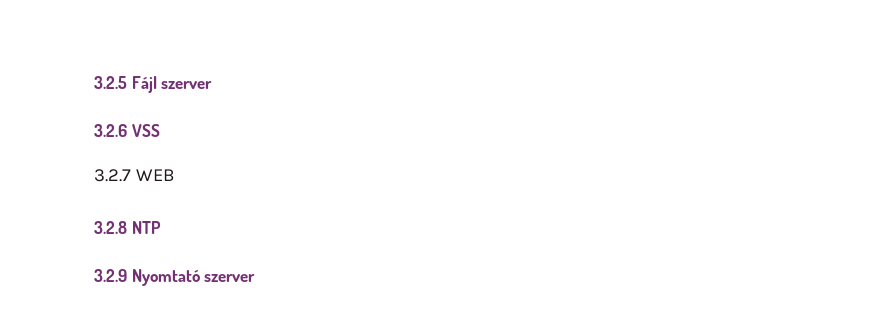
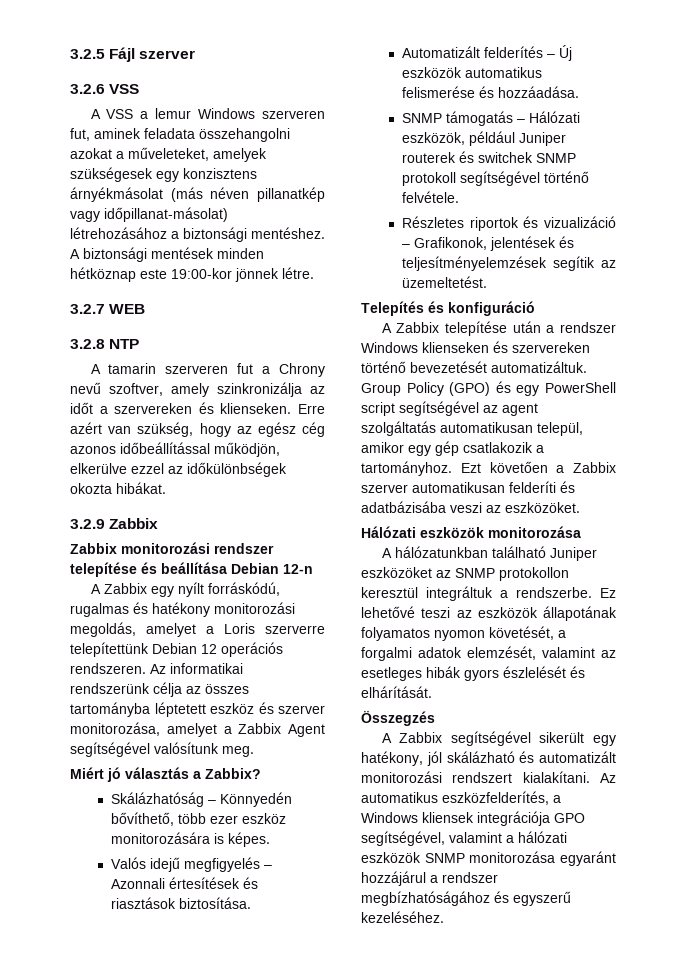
[94,169,175,182] [94,221,161,234] [94,269,256,286] 3.2.7 WEB // 3.2.8 NTP // 3.2.9 Nyomtató szerver -> [90,108,325,119] [70,128,290,142] [70,147,267,162] [70,167,257,182] [70,187,325,202] [70,207,228,222] [70,227,325,242] [70,247,264,262] [70,267,314,282] [70,304,146,314] [70,339,140,349] [90,363,325,377] [70,382,325,397] [70,402,325,414] [70,422,325,437] [70,442,280,457] [70,462,287,477] [70,482,166,494] [70,518,159,529] [70,542,274,554] [70,562,313,577] [90,582,280,597] [70,602,295,617] [70,622,325,637] [70,642,283,657] [70,663,243,674] [70,682,249,697] [70,702,325,717] [70,722,325,737] [70,742,254,757] [70,767,261,782] [110,792,292,807] [110,812,286,826] [110,832,270,847] [110,857,272,872] [110,877,258,889] [110,897,251,909] [401,45,572,61] [401,67,542,78] [401,86,579,98] [401,111,580,126] [401,131,566,146] [401,151,576,163] [401,171,589,186] [401,191,459,203] [401,216,616,231] [401,236,574,251] [401,256,616,271] [401,276,487,288] [361,301,535,316] [381,321,616,336] [361,341,590,353] [361,361,587,373] [361,381,616,396] [361,401,538,416] [361,421,583,436] [361,441,544,456] [361,461,616,476] [361,481,575,493] [361,501,580,513] [361,526,581,538] [381,546,597,561] [361,567,569,581] [361,586,616,601] [361,606,617,621] [361,626,566,641] [361,646,616,661] [361,666,585,681] [361,686,432,698] [361,710,435,726] [381,731,616,746] [361,751,616,766] [361,771,616,783] [361,791,561,805] [361,811,585,826] [361,831,567,846] [361,851,616,866] [361,871,498,886] [361,891,571,906] [361,911,444,923] A VSS a lemur Windows szerveren fut, aminek feladata összehangolni azokat a műveleteket, amelyek szükségesek egy konzisztens árnyékmásolat (más néven pillanatkép vagy időpillanat-másolat) létrehozásához a biztonsági mentéshez. A biztonsági mentések minden hétköznap este 19:00-kor jönnek létre. // 3.2.7 WEB // 3.2.8 NTP // A tamarin szerveren fut a Chrony nevű szoftver, amely szinkronizálja az időt a szervereken és klienseken. Erre azért van szükség, hogy az egész cég azonos időbeállítással működjön, elkerülve ezzel az időkülönbségek okozta hibákat. // 3.2.9 Zabbix // Zabbix monitorozási rendszer telepítése és beállítása Debian 12-n // A Zabbix egy nyílt forráskódú, rugalmas és hatékony monitorozási megoldás, amelyet a Loris szerverre telepítettünk Debian 12 operációs rendszeren. Az informatikai rendszerünk célja az összes tartományba léptetett eszköz és szerver monitorozása, amelyet a Zabbix Agent segítségével valósítunk meg. // Miért jó választás a Zabbix? // Skálázhatóság – Könnyedén bővíthető, több ezer eszköz monitorozására is képes. // Valós idejű megfigyelés – Azonnali értesítések és riasztások biztosítása. // Automatizált felderítés – Új eszközök automatikus felismerése és hozzáadása. // SNMP támogatás – Hálózati eszközök, például Juniper routerek és switchek SNMP protokoll segítségével történő felvétele. // Részletes riportok és vizualizáció – Grafikonok, jelentések és teljesítményelemzések segítik az üzemeltetést. // Telepítés és konfiguráció // A Zabbix telepítése után a rendszer Windows klienseken és szervereken történő bevezetését automatizáltuk. Group Policy (GPO) és egy PowerShell script segítségével az agent szolgáltatás automatikusan települ, amikor egy gép csatlakozik a tartományhoz. Ezt követően a Zabbix szerver automatikusan felderíti és adatbázisába veszi az eszközöket. // Hálózati eszközök monitorozása // A hálózatunkban található Juniper eszközöket az SNMP protokollon keresztül integráltuk a rendszerbe. Ez lehetővé teszi az eszközök állapotának folyamatos nyomon követését, a forgalmi adatok elemzését, valamint az esetleges hibák gyors észlelését és elhárítását. // Összegzés // A Zabbix segítségével sikerült egy hatékony, jól skálázható és automatizált monitorozási rendszert kialakítani. Az automatikus eszközfelderítés, a Windows kliensek integrációja GPO segítségével, valamint a hálózati eszközök SNMP monitorozása egyaránt hozzájárul a rendszer megbízhatóságához és egyszerű kezeléséhez.

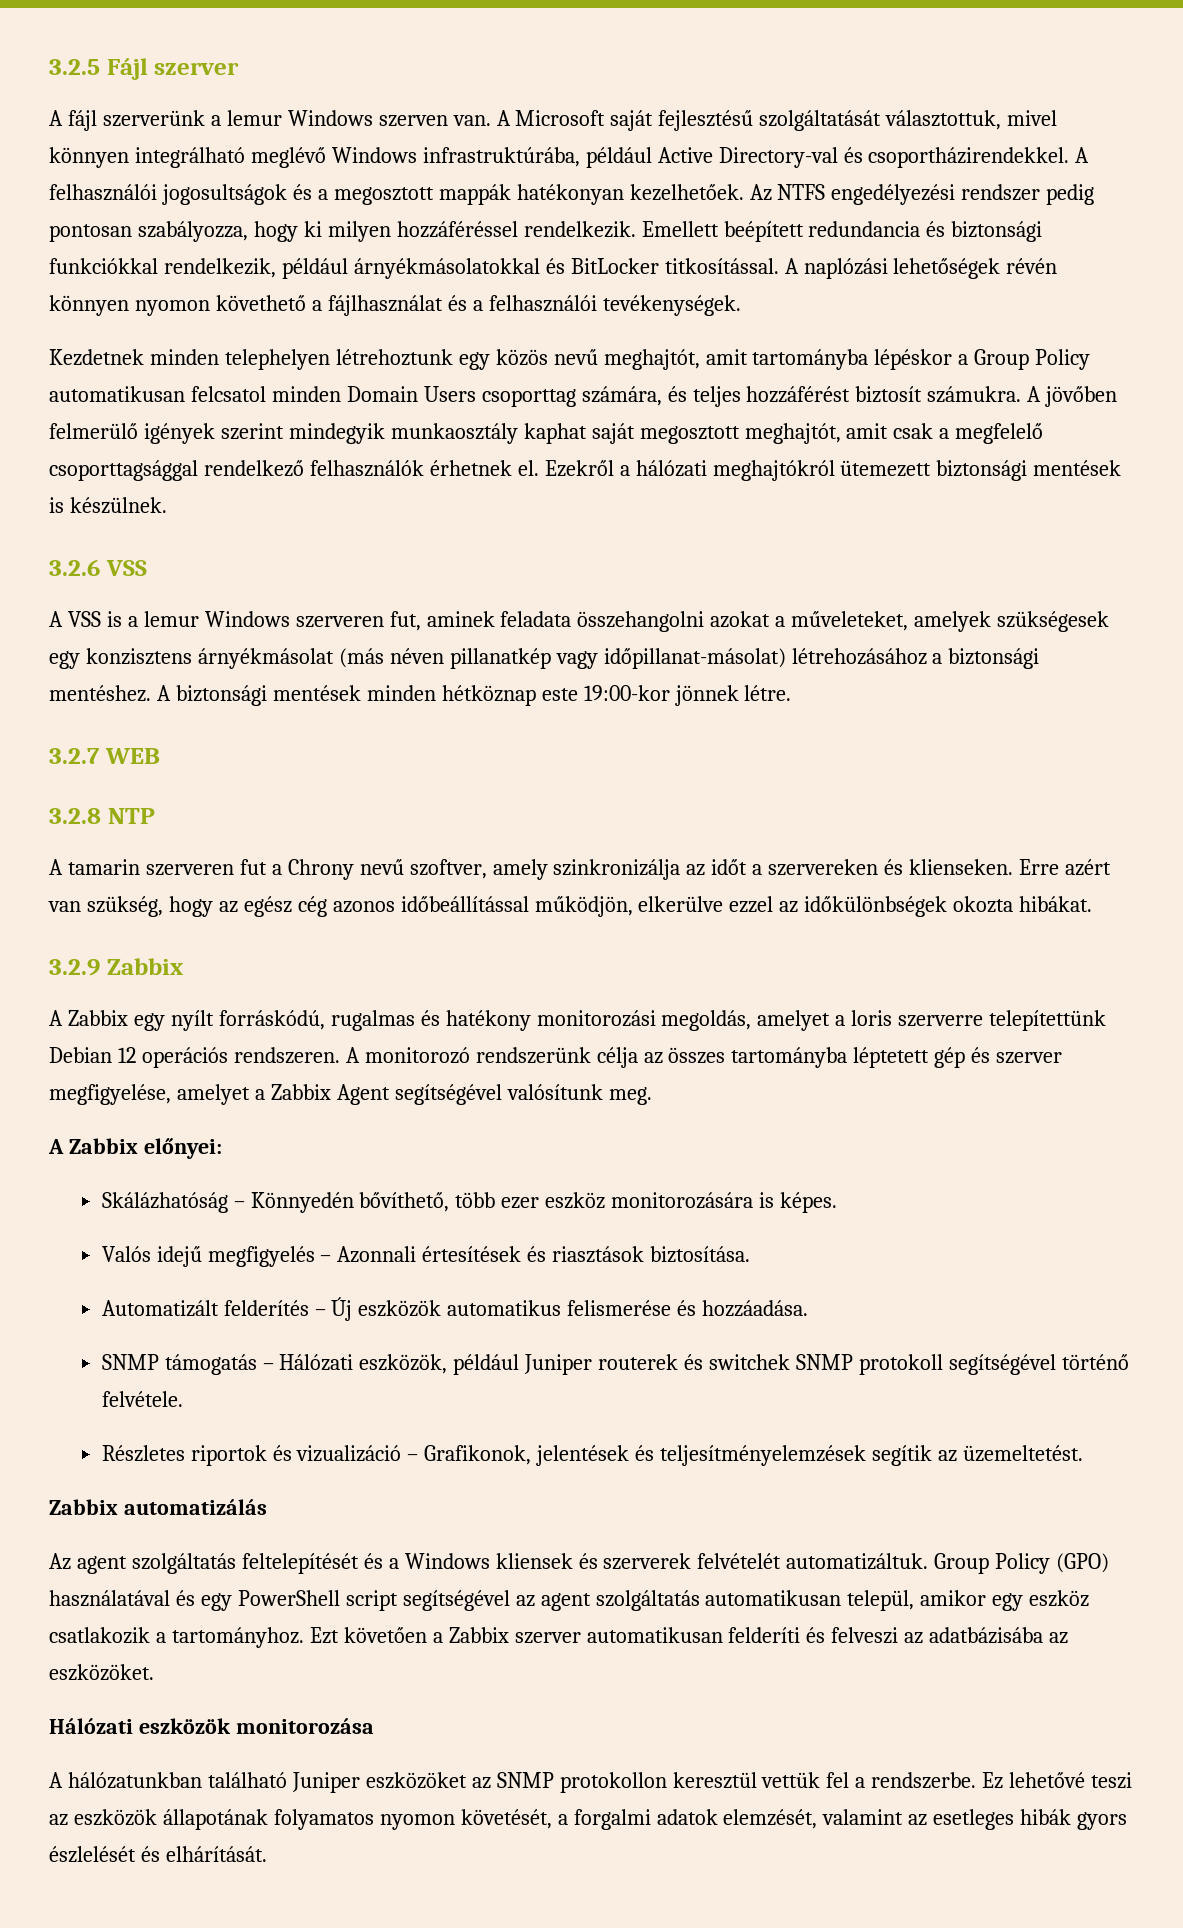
(196, 54) none -> [49,110,1058,131] [49,147,1090,168] [49,184,1095,205] [49,221,1043,242] [49,258,1058,279] [49,295,741,316] [49,349,1091,370] [49,386,1118,407] [49,423,1044,444] [49,460,1122,481] [49,497,167,514] // A fájl szerverünk a lemur Windows szerven van. A Microsoft saját fejlesztésű szolgáltatását választottuk, mivel könnyen integrálható meglévő Windows infrastruktúrába, például Active Directory-val és csoportházirendekkel. A felhasználói jogosultságok és a megosztott mappák hatékonyan kezelhetőek. Az NTFS engedélyezési rendszer pedig pontosan szabályozza, hogy ki milyen hozzáféréssel rendelkezik. Emellett beépített redundancia és biztonsági funkciókkal rendelkezik, például árnyékmásolatokkal és BitLocker titkosítással. A naplózási lehetőségek révén könnyen nyomon követhető a fájlhasználat és a felhasználói tevékenységek. // Kezdetnek minden telephelyen létrehoztunk egy közös nevű meghajtót, amit tartományba lépéskor a Group Policy automatikusan felcsatol minden Domain Users csoporttag számára, és teljes hozzáférést biztosít számukra. A jövőben felmerülő igények szerint mindegyik munkaosztály kaphat saját megosztott meghajtót, amit csak a megfelelő csoporttagsággal rendelkező felhasználók érhetnek el. Ezekről a hálózati meghajtókról ütemezett biztonsági mentések is készülnek.
(134, 114) none -> [106,611,122,627] is
[70,542,274,554] [70,562,313,577] // Zabbix monitorozási rendszer telepítése és beállítása Debian 12-n -> (183, 966) none
[224,623,255,634] Loris -> [851,1010,893,1026] loris
[150,663,243,674] Az informatikai -> [345,1047,470,1064] A monitorozó
[210,703,254,714] eszköz -> [934,1047,966,1068] gép
[70,722,160,736] monitorozása, -> [49,1084,171,1105] megfigyelése,
[70,767,261,782] Miért jó választás a Zabbix? -> [48,1138,222,1159] A Zabbix előnyei:
[361,301,535,316] [381,321,616,336] [361,341,590,353] [361,361,487,373] Telepítés és konfiguráció // A Zabbix telepítése után a rendszer Windows klienseken és szervereken történő bevezetését -> [49,1499,267,1515] [49,1553,782,1574] Zabbix automatizálás // Az agent szolgáltatás feltelepítését és a Windows kliensek és szerverek felvételét
(491, 389) none -> [49,1590,170,1607] használatával
[435,441,459,456] gép -> [1029,1590,1090,1607] eszköz
[361,501,482,513] adatbázisába veszi -> [831,1627,1044,1644] felveszi az adatbázisába
[426,586,493,601] integráltuk -> [761,1772,850,1788] vettük fel
[361,710,435,726] [381,731,616,746] [361,751,616,766] [361,771,616,783] [361,791,561,805] [361,811,585,826] [361,831,567,846] [361,851,616,866] [361,871,498,886] [361,891,571,906] [361,911,444,923] // Összegzés // A Zabbix segítségével sikerült egy hatékony, jól skálázható és automatizált monitorozási rendszert kialakítani. Az automatikus eszközfelderítés, a Windows kliensek integrációja GPO segítségével, valamint a hálózati eszközök SNMP monitorozása egyaránt hozzájárul a rendszer megbízhatóságához és egyszerű kezeléséhez. -> (267, 1854) none

